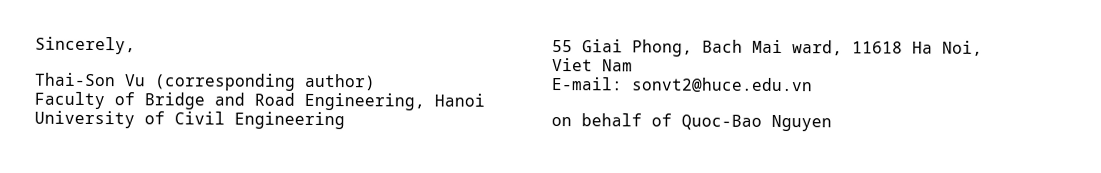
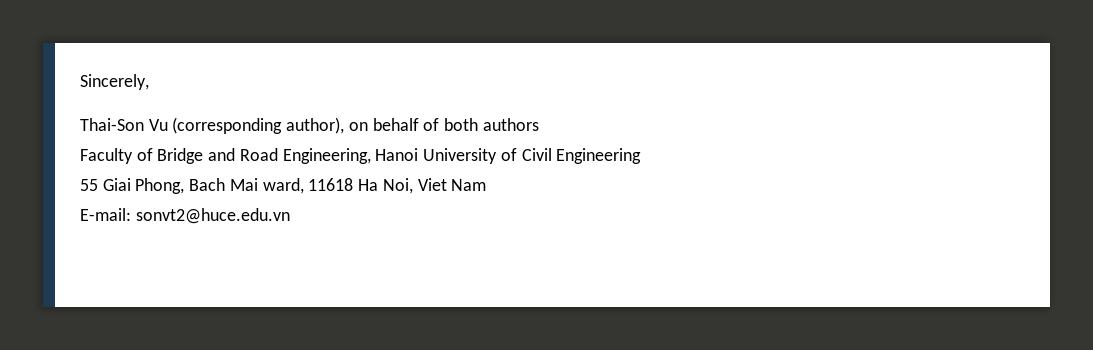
[304,73,376,91] author) -> [286,117,539,134] author), on behalf of both authors
[551,113,832,132] // on behalf of Quoc-Bao Nguyen -> (290, 216) none

